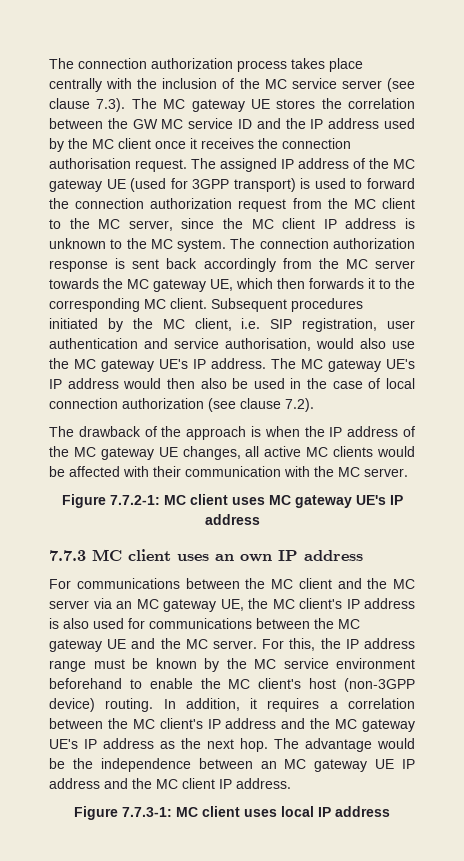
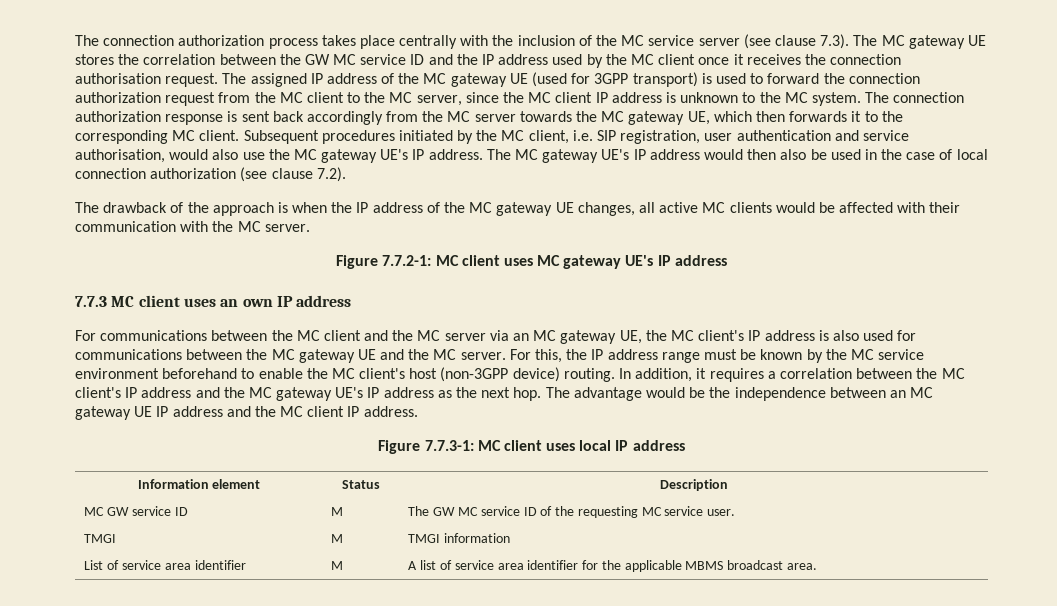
(390, 811) none -> [137,479,261,489] [342,480,380,489] [659,479,728,491] [84,506,188,516] [331,507,344,516] [408,506,736,518] [84,534,117,543] [331,534,344,543] [408,533,511,543] [84,560,246,570] [331,561,344,570] [408,560,818,572] // Information element | Status | Description // MC GW service ID | M | The GW MC service ID of the requesting MC service user. // TMGI | M | TMGI information // List of service area identifier | M | A list of service area identifier for the applicable MBMS broadcast area.

